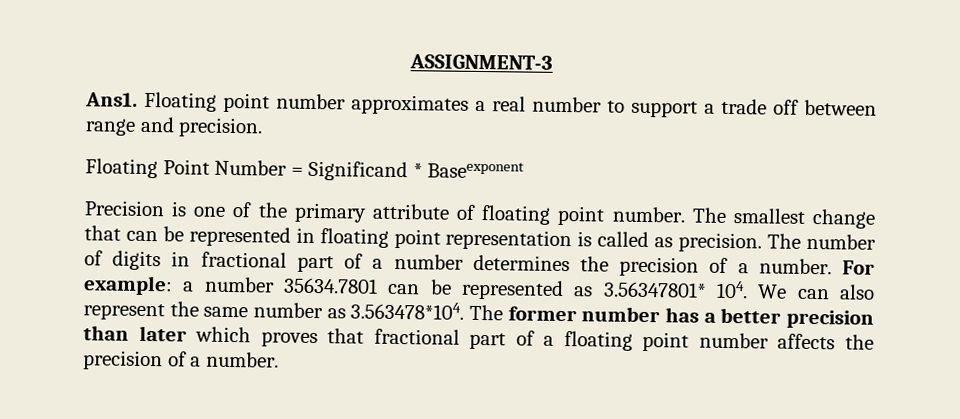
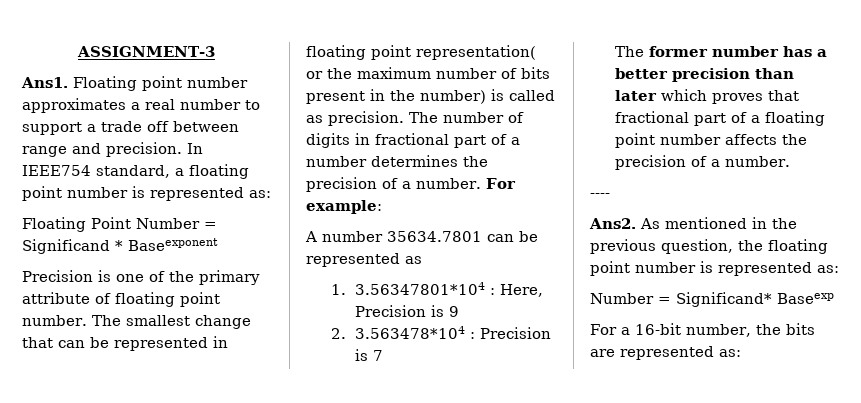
(264, 127) none -> [187,143,203,154] [22,164,249,179] [22,186,271,201] In IEEE754 standard, a floating point number is represented as:
[445,229,573,251] representation -> [416,45,536,60] [306,67,550,79] [306,89,486,104] representation( or the maximum number of bits present in the number)
[182,281,195,292] a -> [305,231,317,242] // A
[602,280,876,300] [83,301,465,321] 3.56347801* 104. We can also represent the same number as 3.563478*104. -> [330,282,544,297] [355,305,460,317] [330,326,552,339] [355,349,384,361] // 1. 3.56347801*104 : Here, Precision is 9 // 2. 3.563478*104 : Precision is 7 //
(279, 359) none -> [590,193,610,198] [589,217,797,229] [590,239,828,254] [590,261,839,276] [590,292,834,307] [590,323,815,337] [590,346,741,360] // ---- // Ans2. As mentioned in the previous question, the floating point number is represented as: // Number = Significand* Baseexp // For a 16-bit number, the bits are represented as:

